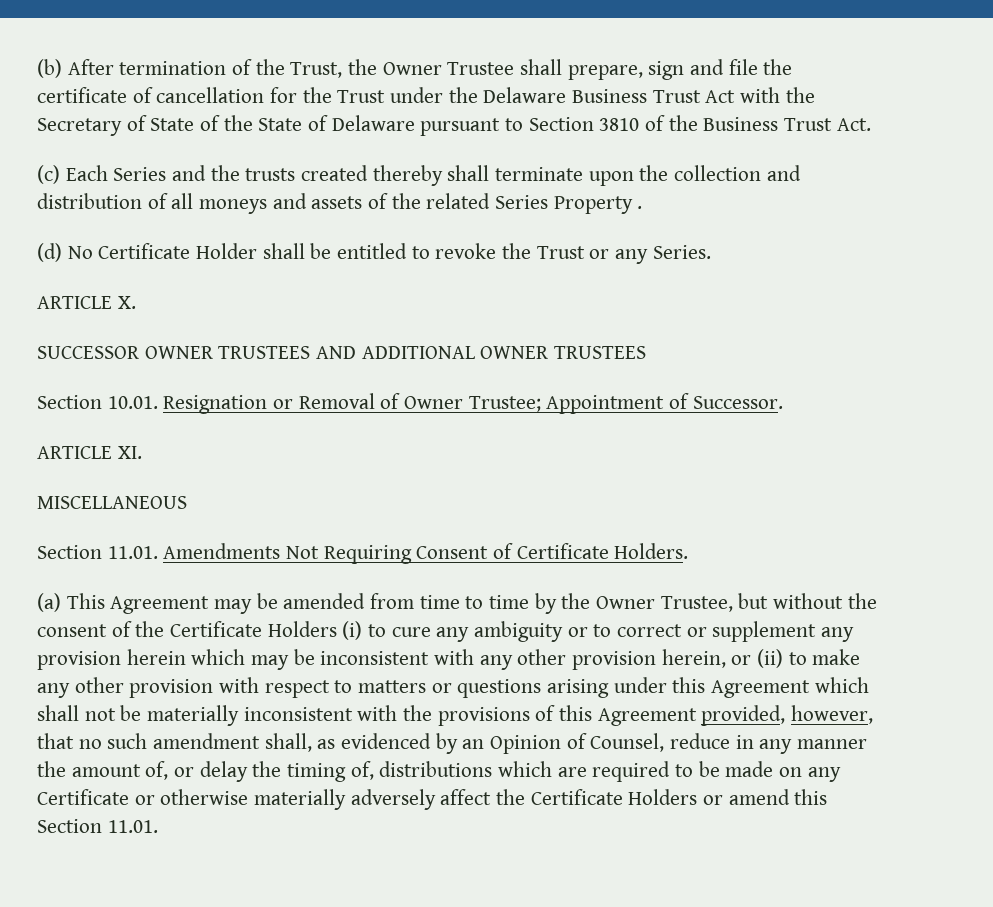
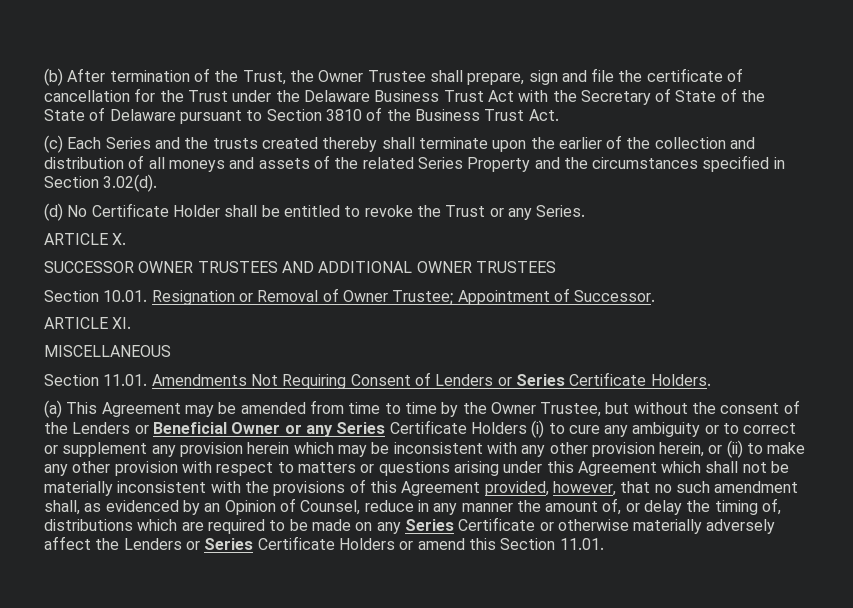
(669, 173) none -> [558,135,651,149] earlier of the
[637,206,643,209] . -> [534,155,785,172] [44,174,158,192] and the circumstances specified in Section 3.02(d).
(514, 551) none -> [435,374,565,386] Lenders or Series
(165, 629) none -> [72,422,386,437] Lenders or Beneficial Owner or any Series
(841, 774) none -> [404,519,454,531] Series
(526, 797) none -> [123,538,254,550] Lenders or Series

